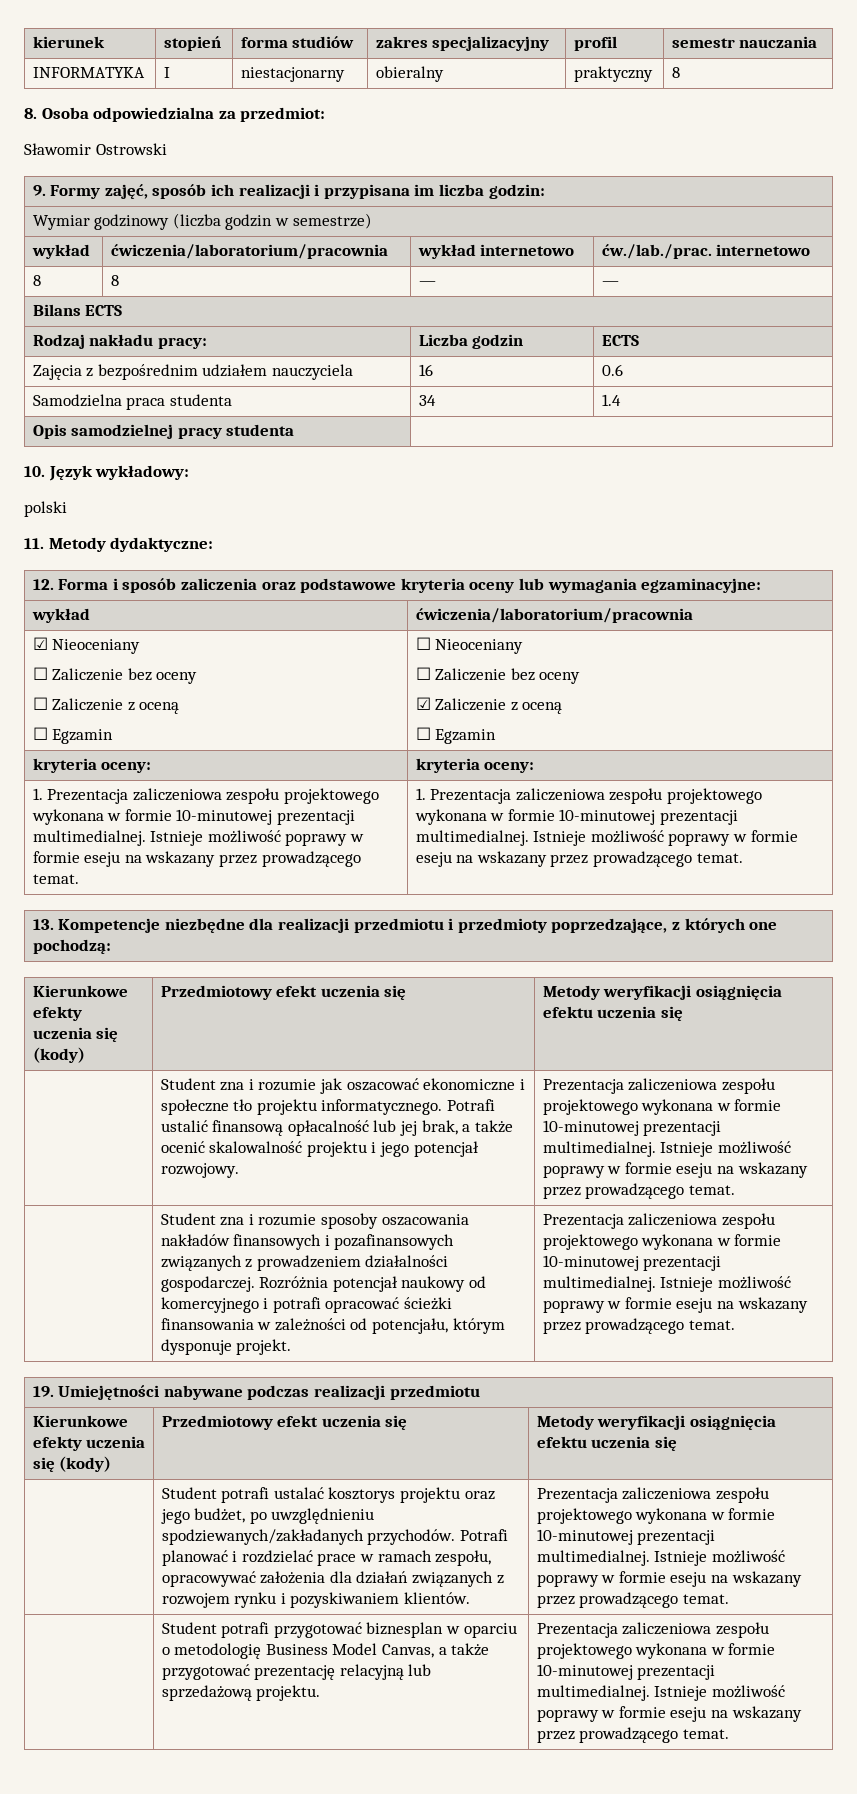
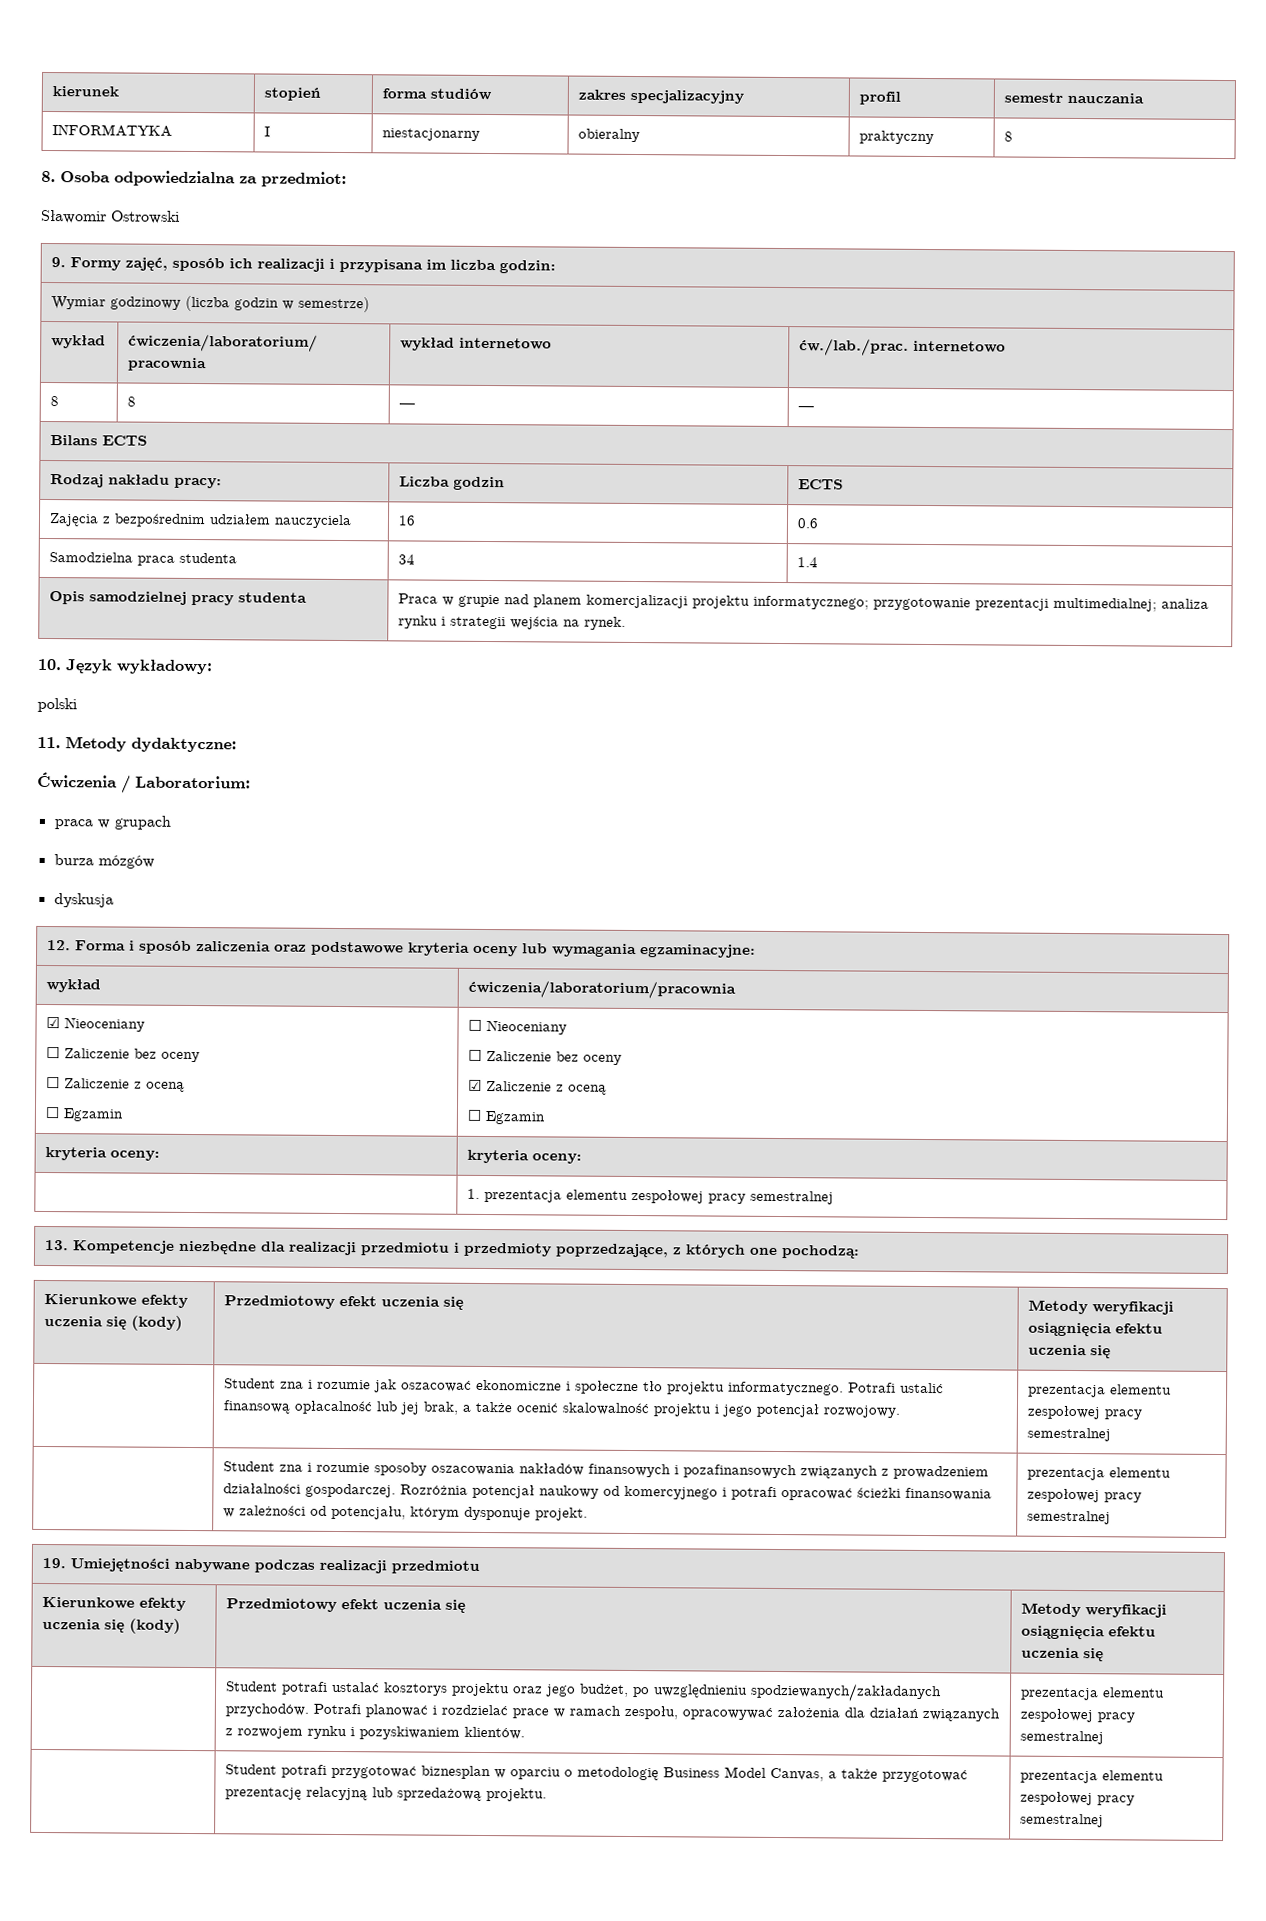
(295, 430) none -> [398,593,1210,612] [398,615,627,630] Praca w grupie nad planem komercjalizacji projektu informatycznego; przygotowanie prezentacji multimedialnej; analiza rynku i strategii wejścia na rynek.
(214, 544) none -> [37,771,251,794] [53,815,171,830] [53,854,155,869] [53,893,114,908] // Ćwiczenia / Laboratorium: // praca w grupach // burza mózgów // dyskusja
[32,788,380,804] [31,809,356,825] [32,830,365,846] [32,851,361,867] [32,874,79,884] [415,788,763,804] [414,809,739,825] [415,830,798,846] [415,851,743,867] 1. Prezentacja zaliczeniowa zespołu projektowego wykonana w formie 10-minutowej prezentacji multimedialnej. Istnieje możliwość poprawy w formie eseju na wskazany przez prowadzącego temat. | 1. Prezentacja zaliczeniowa zespołu projektowego wykonana w formie 10-minutowej prezentacji multimedialnej. Istnieje możliwość poprawy w formie eseju na wskazany przez prowadzącego temat. -> [467,1188,835,1205] | 1. prezentacja elementu zespołowej pracy semestralnej
[542,1078,775,1094] [542,1099,782,1115] [542,1120,722,1136] [542,1141,791,1157] [542,1162,808,1178] [542,1183,735,1199] Prezentacja zaliczeniowa zespołu projektowego wykonana w formie 10-minutowej prezentacji multimedialnej. Istnieje możliwość poprawy w formie eseju na wskazany przez prowadzącego temat. -> [1028,1384,1173,1398] [1027,1405,1143,1420] [1027,1427,1112,1442] prezentacja elementu zespołowej pracy semestralnej
[542,1213,775,1229] [542,1234,782,1250] [542,1255,722,1271] [542,1276,791,1292] [542,1297,808,1313] [542,1318,735,1334] Prezentacja zaliczeniowa zespołu projektowego wykonana w formie 10-minutowej prezentacji multimedialnej. Istnieje możliwość poprawy w formie eseju na wskazany przez prowadzącego temat. -> [1027,1467,1172,1481] [1027,1488,1143,1503] [1027,1510,1112,1525] prezentacja elementu zespołowej pracy semestralnej
[536,1487,769,1503] [536,1508,776,1524] [536,1529,716,1545] [536,1550,785,1566] [536,1571,802,1587] [536,1592,729,1608] Prezentacja zaliczeniowa zespołu projektowego wykonana w formie 10-minutowej prezentacji multimedialnej. Istnieje możliwość poprawy w formie eseju na wskazany przez prowadzącego temat. -> [1020,1687,1166,1701] [1020,1708,1136,1723] [1020,1730,1105,1745] prezentacja elementu zespołowej pracy semestralnej
[536,1622,769,1638] [536,1643,776,1659] [536,1664,716,1680] [536,1685,785,1701] [536,1706,802,1722] [536,1727,729,1743] Prezentacja zaliczeniowa zespołu projektowego wykonana w formie 10-minutowej prezentacji multimedialnej. Istnieje możliwość poprawy w formie eseju na wskazany przez prowadzącego temat. -> [1020,1770,1165,1784] [1020,1791,1136,1806] [1020,1813,1105,1828] prezentacja elementu zespołowej pracy semestralnej

